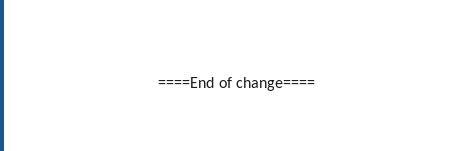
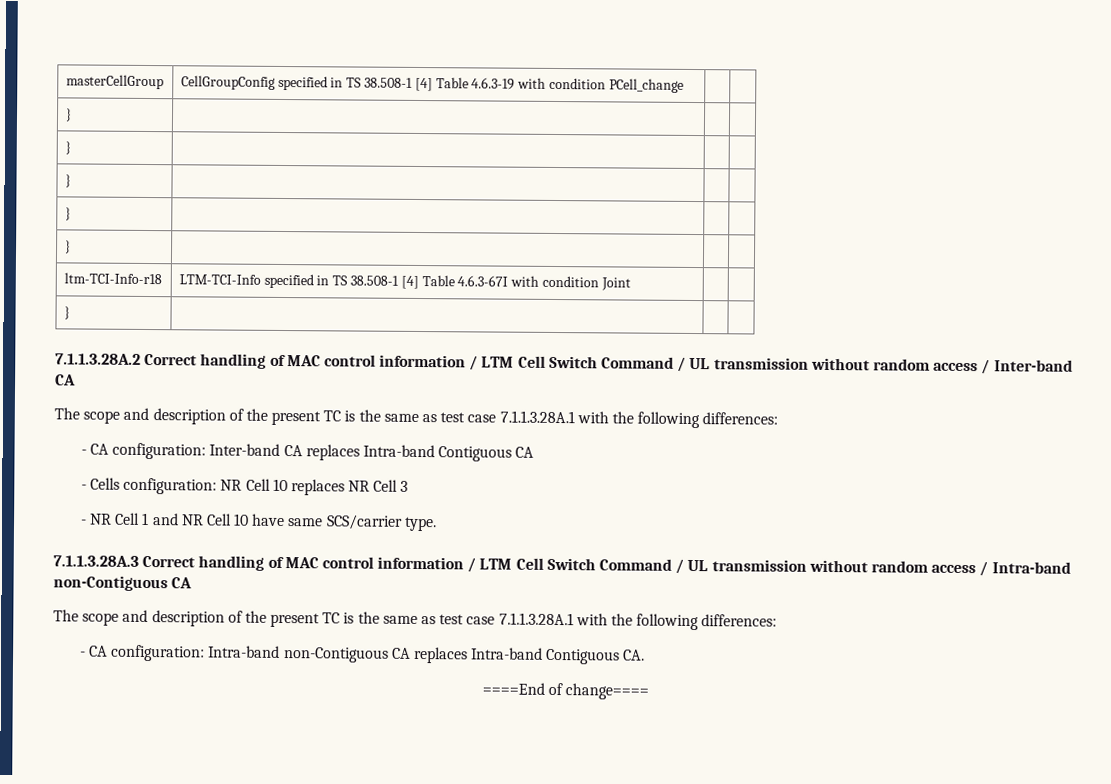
(158, 82) none -> [65,74,164,90] [180,75,684,93] [64,108,72,122] [64,141,71,155] [64,174,71,188] [64,207,71,221] [64,240,71,254] [63,272,162,285] [178,273,631,291] [63,306,70,320] [55,353,1073,375] [55,374,76,386] [54,407,779,429] [80,442,535,462] [80,477,409,496] [80,512,437,532] [53,555,1071,577] [53,575,193,592] [53,609,778,631] [79,644,646,665] masterCellGroup | CellGroupConfig specified in TS 38.508-1 [4] Table 4.6.3-19 with condition PCell_change | | // } | | | // } | | | // } | | | // } | | | // } | | | // ltm-TCI-Info-r18 | LTM-TCI-Info specified in TS 38.508-1 [4] Table 4.6.3-67I with condition Joint | | // } | | | // 7.1.1.3.28A.2 Correct handling of MAC control information / LTM Cell Switch Command / UL transmission without random access / Inter-band CA // The scope and description of the present TC is the same as test case 7.1.1.3.28A.1 with the following differences: // - CA configuration: Inter-band CA replaces Intra-band Contiguous CA // - Cells configuration: NR Cell 10 replaces NR Cell 3 // - NR Cell 1 and NR Cell 10 have same SCS/carrier type. // 7.1.1.3.28A.3 Correct handling of MAC control information / LTM Cell Switch Command / UL transmission without random access / Intra-band non-Contiguous CA // The scope and description of the present TC is the same as test case 7.1.1.3.28A.1 with the following differences: // - CA configuration: Intra-band non-Contiguous CA replaces Intra-band Contiguous CA. //

